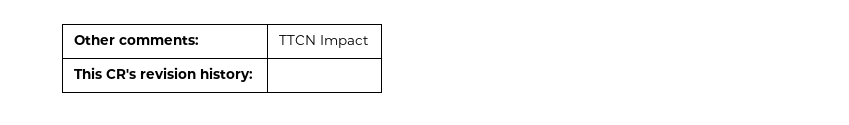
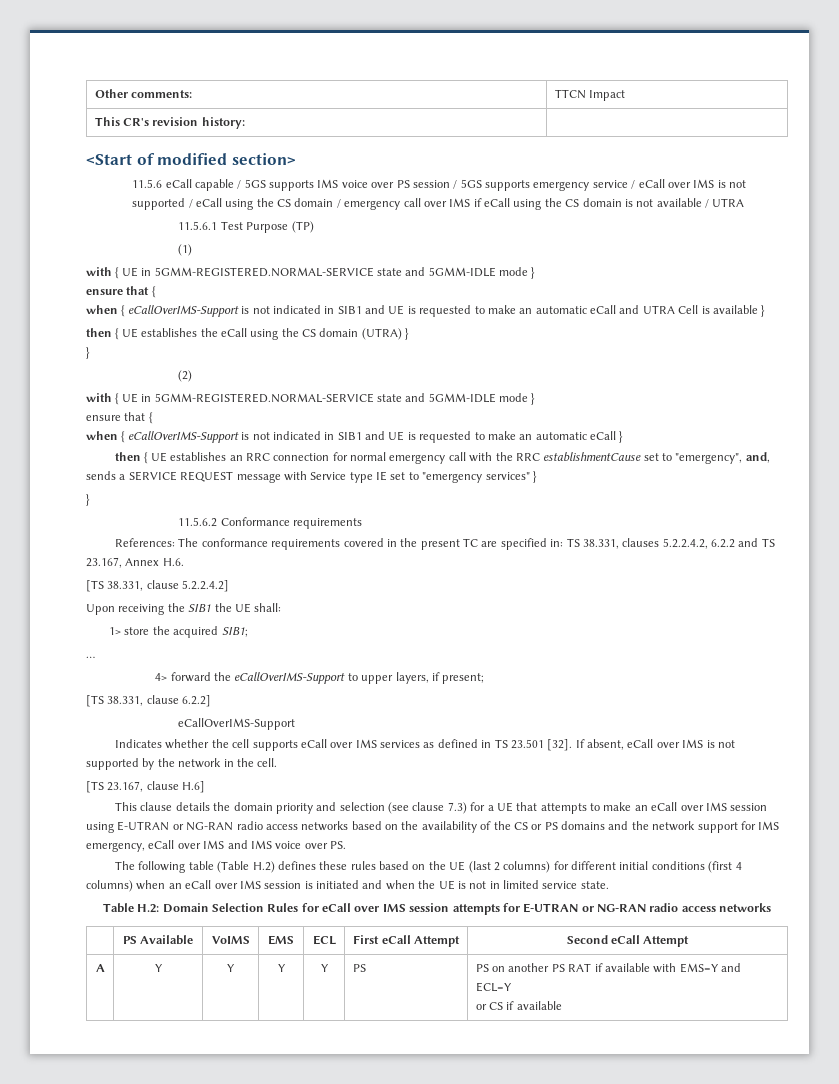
(253, 74) none -> [86,153,296,165] [132,179,747,191] [132,198,745,210] [178,221,314,233] [178,244,193,256] [86,267,536,279] [86,286,156,298] [86,305,766,317] [86,328,410,340] [86,347,90,359] [178,370,193,382] [86,393,536,405] [86,412,153,424] [86,431,624,443] [115,452,770,464] [86,471,537,483] [86,494,90,506] [178,517,363,529] [115,538,775,550] [86,557,184,568] [86,580,230,592] [86,603,282,615] [109,626,248,638] [86,656,95,658] [155,672,485,684] [86,695,212,707] [178,718,296,730] [115,739,735,751] [86,758,278,770] [86,781,206,793] [115,802,768,814] [86,821,780,833] [86,840,346,852] [115,861,742,873] [86,880,609,892] [102,903,772,915] [122,935,194,945] [211,936,250,944] [268,935,294,945] [312,935,336,945] [353,935,460,947] [566,935,690,947] [95,964,105,972] [154,964,163,972] [227,964,235,972] [277,964,286,972] [320,964,329,972] [352,964,366,972] [475,963,742,973] [475,982,512,992] [475,1001,562,1010] // <Start of modified section> // 11.5.6 eCall capable / 5GS supports IMS voice over PS session / 5GS supports emergency service / eCall over IMS is not supported / eCall using the CS domain / emergency call over IMS if eCall using the CS domain is not available / UTRA // 11.5.6.1 Test Purpose (TP) // (1) // with { UE in 5GMM-REGISTERED.NORMAL-SERVICE state and 5GMM-IDLE mode } // ensure that { // when { eCallOverIMS-Support is not indicated in SIB1 and UE is requested to make an automatic eCall and UTRA Cell is available } // then { UE establishes the eCall using the CS domain (UTRA) } // } // (2) // with { UE in 5GMM-REGISTERED.NORMAL-SERVICE state and 5GMM-IDLE mode } // ensure that { // when { eCallOverIMS-Support is not indicated in SIB1 and UE is requested to make an automatic eCall } // then { UE establishes an RRC connection for normal emergency call with the RRC establishmentCause set to "emergency", and, sends a SERVICE REQUEST message with Service type IE set to "emergency services" } // } // 11.5.6.2 Conformance requirements // References: The conformance requirements covered in the present TC are specified in: TS 38.331, clauses 5.2.2.4.2, 6.2.2 and TS 23.167, Annex H.6. // [TS 38.331, clause 5.2.2.4.2] // Upon receiving the SIB1 the UE shall: // 1> store the acquired SIB1; // … // 4> forward the eCallOverIMS-Support to upper layers, if present; // [TS 38.331, clause 6.2.2] // eCallOverIMS-Support // Indicates whether the cell supports eCall over IMS services as defined in TS 23.501 [32]. If absent, eCall over IMS is not supported by the network in the cell. // [TS 23.167, clause H.6] // This clause details the domain priority and selection (see clause 7.3) for a UE that attempts to make an eCall over IMS session using E-UTRAN or NG-RAN radio access networks based on the availability of the CS or PS domains and the network support for IMS emergency, eCall over IMS and IMS voice over PS. // The following table (Table H.2) defines these rules based on the UE (last 2 columns) for different initial conditions (first 4 columns) when an eCall over IMS session is initiated and when the UE is not in limited service state. // Table H.2: Domain Selection Rules for eCall over IMS session attempts for E-UTRAN or NG-RAN radio access networks // | PS Available | VoIMS | EMS | ECL | First eCall Attempt | Second eCall Attempt // A | Y | Y | Y | Y | PS | PS on another PS RAT if available with EMS=Y and ECL=Y // or CS if available

